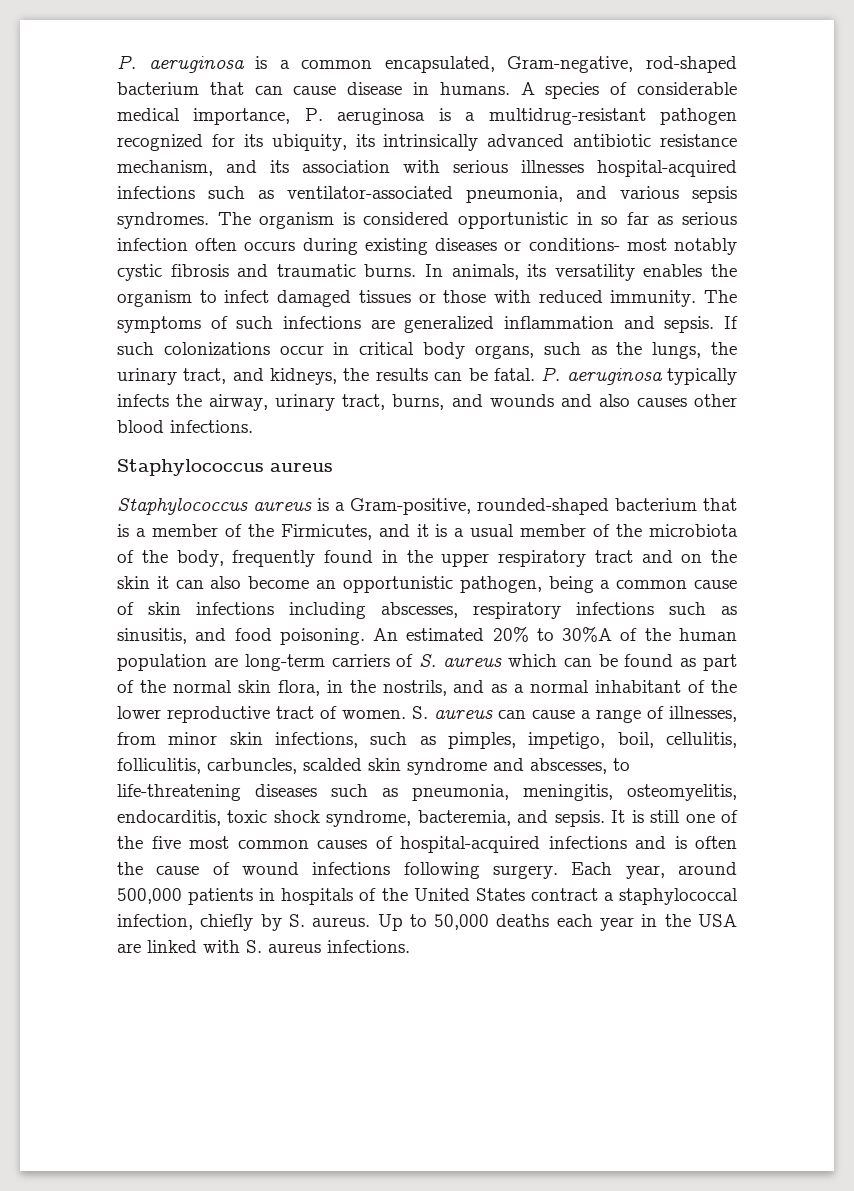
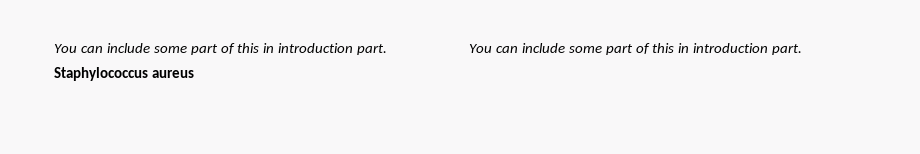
[117,55,737,73] [117,82,738,99] [117,108,738,125] [117,134,737,151] [117,160,737,177] [117,186,737,203] [117,212,738,229] [117,238,737,255] [117,264,738,281] [117,290,737,307] [117,316,738,333] [117,342,737,359] [117,367,738,385] [117,394,737,411] [117,420,253,433] [117,459,333,476] [117,498,737,515] [117,524,739,540] [117,550,737,567] [117,576,737,593] [117,602,737,619] [117,627,737,645] [117,654,737,671] [117,680,738,696] [117,706,737,723] [117,732,737,749] [117,758,630,775] [117,784,737,801] [117,810,739,827] [117,836,737,853] [117,862,737,879] [117,888,739,905] [117,914,737,931] [117,940,410,953] P. aeruginosa is a common encapsulated, Gram-negative, rod-shaped bacterium that can cause disease in humans. A species of considerable medical importance, P. aeruginosa is a multidrug-resistant pathogen recognized for its ubiquity, its intrinsically advanced antibiotic resistance mechanism, and its association with serious illnesses hospital-acquired infections such as ventilator-associated pneumonia, and various sepsis syndromes. The organism is considered opportunistic in so far as serious infection often occurs during existing diseases or conditions- most notably cystic fibrosis and traumatic burns. In animals, its versatility enables the organism to infect damaged tissues or those with reduced immunity. The symptoms of such infections are generalized inflammation and sepsis. If such colonizations occur in critical body organs, such as the lungs, the urinary tract, and kidneys, the results can be fatal. P. aeruginosa typically infects the airway, urinary tract, burns, and wounds and also causes other blood infections. // Staphylococcus aureus // Staphylococcus aureus is a Gram-positive, rounded-shaped bacterium that is a member of the Firmicutes, and it is a usual member of the microbiota of the body, frequently found in the upper respiratory tract and on the skin it can also become an opportunistic pathogen, being a common cause of skin infections including abscesses, respiratory infections such as sinusitis, and food poisoning. An estimated 20% to 30%A of the human population are long-term carriers of S. aureus which can be found as part of the normal skin flora, in the nostrils, and as a normal inhabitant of the lower reproductive tract of women. S. aureus can cause a range of illnesses, from minor skin infections, such as pimples, impetigo, boil, cellulitis, folliculitis, carbuncles, scalded skin syndrome and abscesses, to life-threatening diseases such as pneumonia, meningitis, osteomyelitis, endocarditis, toxic shock syndrome, bacteremia, and sepsis. It is still one of the five most common causes of hospital-acquired infections and is often the cause of wound infections following surgery. Each year, around 500,000 patients in hospitals of the United States contract a staphylococcal infection, chiefly by S. aureus. Up to 50,000 deaths each year in the USA are linked with S. aureus infections. -> [54,43,388,55] [54,67,194,81] [469,43,803,55] You can include some part of this in introduction part. // Staphylococcus aureus // You can include some part of this in introduction part.

